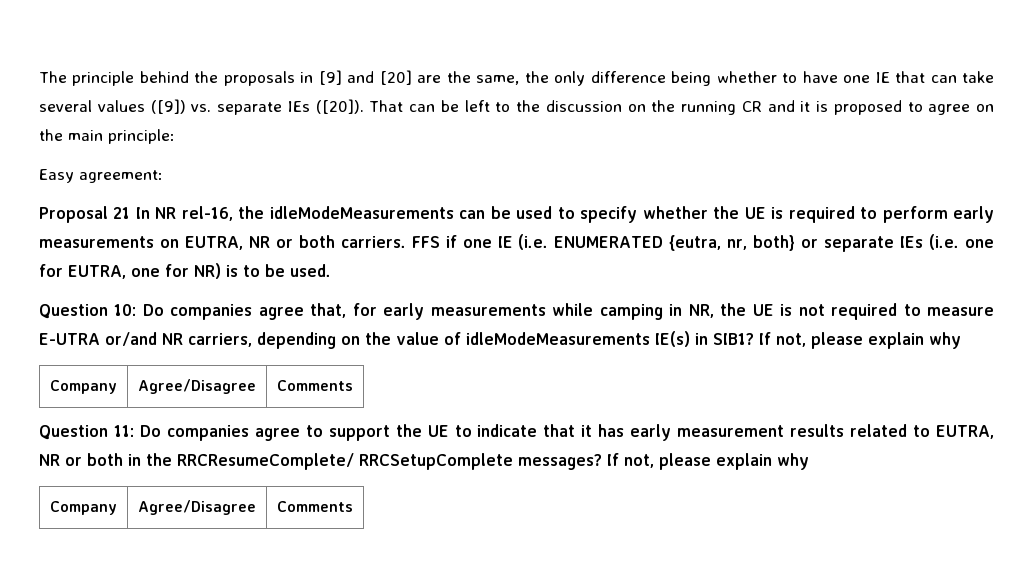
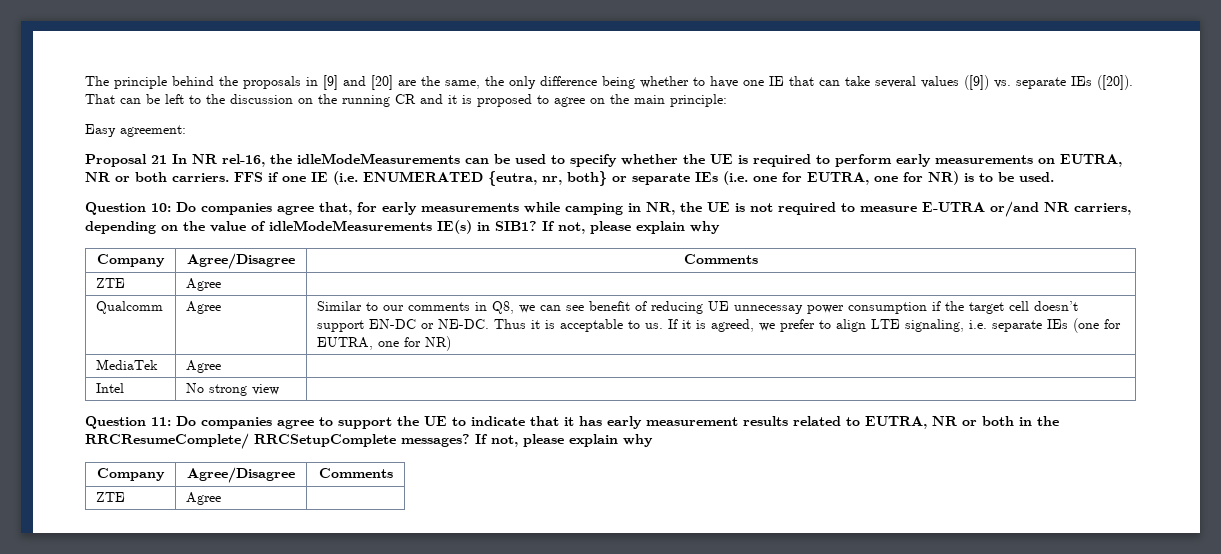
(353, 385) none -> [96,278,126,288] [186,278,222,291] [96,301,164,314] [186,301,222,314] [317,301,1079,314] [317,318,1122,333] [317,336,452,351] [96,359,159,370] [186,360,222,373] [96,383,125,393] [186,383,280,396] // ZTE | Agree | // Qualcomm | Agree | Similar to our comments in Q8, we can see benefit of reducing UE unnecessay power consumption if the target cell doesn’t support EN-DC or NE-DC. Thus it is acceptable to us. If it is agreed, we prefer to align LTE signaling, i.e. separate IEs (one for EUTRA, one for NR) // MediaTek | Agree | // Intel | No strong view |
(353, 506) none -> [96,492,126,502] [186,492,222,505] // ZTE | Agree |

